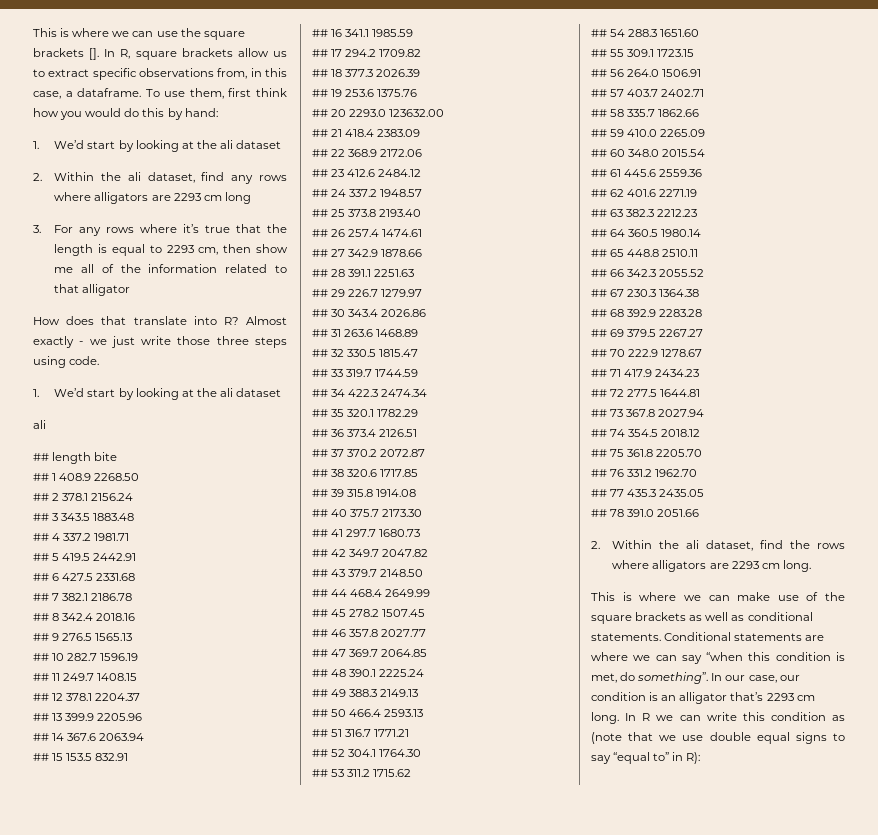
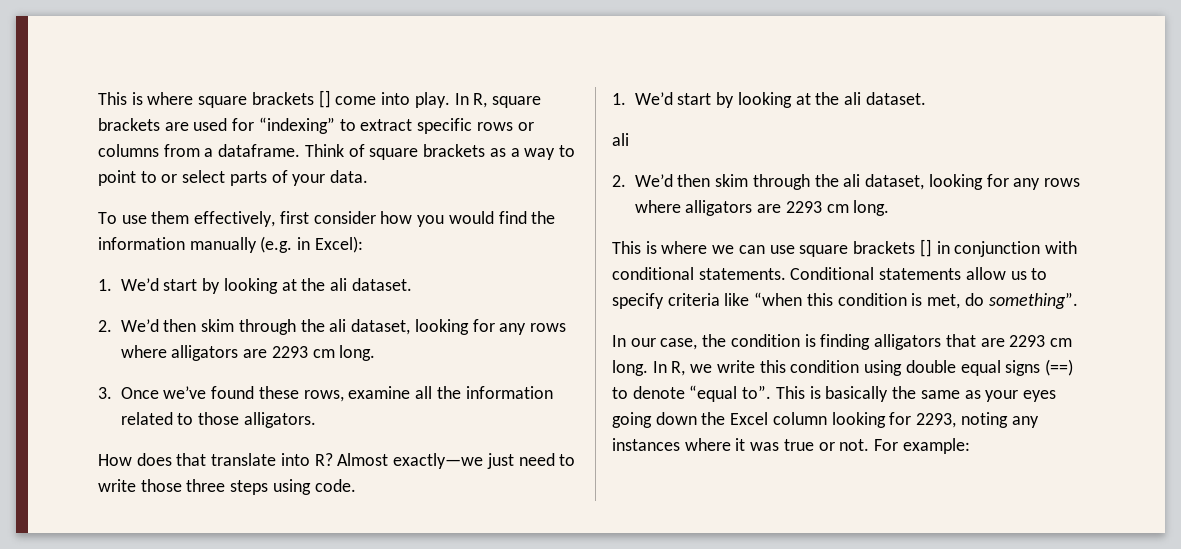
[33,28,245,40] [33,48,287,60] [33,68,287,80] [33,88,287,99] [33,108,218,120] [33,140,282,152] [33,172,287,184] [54,192,251,204] This is where we can use the square brackets []. In R, square brackets allow us to extract specific observations from, in this case, a dataframe. To use them, first think how you would do this by hand: // 1. We’d start by looking at the ali dataset // 2. Within the ali dataset, find any rows where alligators are 2293 cm long -> [98,90,541,108] [98,117,534,134] [98,144,575,160] [98,170,369,186] [98,211,556,227] [98,236,363,253] [98,278,412,294] [98,319,566,335] [120,345,376,361] This is where square brackets [] come into play. In R, square brackets are used for “indexing” to extract specific rows or columns from a dataframe. Think of square brackets as a way to point to or select parts of your data. // To use them effectively, first consider how you would find the information manually (e.g. in Excel): // 1. We’d start by looking at the ali dataset. // 2. We’d then skim through the ali dataset, looking for any rows where alligators are 2293 cm long.
[54,224,287,236] [54,244,288,256] [54,264,114,273] For any rows where it’s true that the length is equal to 2293 cm, then show me all of -> [120,386,433,402] Once we’ve found these rows, examine all
[54,284,131,296] that alligator -> [198,412,316,428] those alligators.
[33,336,135,348] exactly - we just -> [393,453,576,469] exactly—we just need to
[236,388,282,397] dataset -> [865,92,926,105] dataset.
[33,452,118,464] [33,473,140,481] [33,493,134,501] [33,513,135,521] [33,533,130,541] [33,553,137,561] [33,573,136,581] [33,593,133,601] [33,613,136,621] [33,633,133,641] [33,653,139,661] [33,673,138,681] [33,693,141,701] [33,713,143,721] [33,733,145,741] [33,753,129,761] [312,29,414,37] [312,49,422,57] [312,69,421,77] [312,89,418,97] [312,109,445,117] [312,129,421,137] [312,149,423,157] [312,169,422,177] [312,189,423,197] [312,209,422,217] [312,229,423,237] [312,249,423,257] [312,269,415,277] [312,289,423,297] [312,309,427,317] [312,329,419,337] [312,349,419,357] [312,369,419,377] [312,389,428,397] [312,409,419,417] [312,429,418,437] [312,449,426,457] [312,469,419,477] [312,489,417,497] [312,509,423,517] [312,529,421,537] [312,549,429,557] [312,569,424,577] [312,589,431,597] [312,609,426,617] [312,629,427,637] [312,649,428,657] [312,669,425,677] [312,689,419,697] [312,709,424,717] [312,729,410,737] [312,749,422,757] [312,769,412,777] [591,29,700,37] [591,49,695,57] [591,69,702,77] [591,89,705,97] [591,109,700,117] [591,129,706,137] [591,149,706,157] [591,169,703,177] [591,189,698,197] [591,209,698,217] [591,229,702,237] [591,249,699,257] [591,269,705,277] [591,289,700,297] [591,309,703,317] [591,329,704,337] [591,349,703,357] [591,369,700,377] [591,389,701,397] [591,409,705,417] [591,429,701,437] [591,449,703,457] [591,469,698,477] [591,489,705,497] [591,509,700,517] [591,540,811,551] ## length bite // ## 1 408.9 2268.50 // ## 2 378.1 2156.24 // ## 3 343.5 1883.48 // ## 4 337.2 1981.71 // ## 5 419.5 2442.91 // ## 6 427.5 2331.68 // ## 7 382.1 2186.78 // ## 8 342.4 2018.16 // ## 9 276.5 1565.13 // ## 10 282.7 1596.19 // ## 11 249.7 1408.15 // ## 12 378.1 2204.37 // ## 13 399.9 2205.96 // ## 14 367.6 2063.94 // ## 15 153.5 832.91 // ## 16 341.1 1985.59 // ## 17 294.2 1709.82 // ## 18 377.3 2026.39 // ## 19 253.6 1375.76 // ## 20 2293.0 123632.00 // ## 21 418.4 2383.09 // ## 22 368.9 2172.06 // ## 23 412.6 2484.12 // ## 24 337.2 1948.57 // ## 25 373.8 2193.40 // ## 26 257.4 1474.61 // ## 27 342.9 1878.66 // ## 28 391.1 2251.63 // ## 29 226.7 1279.97 // ## 30 343.4 2026.86 // ## 31 263.6 1468.89 // ## 32 330.5 1815.47 // ## 33 319.7 1744.59 // ## 34 422.3 2474.34 // ## 35 320.1 1782.29 // ## 36 373.4 2126.51 // ## 37 370.2 2072.87 // ## 38 320.6 1717.85 // ## 39 315.8 1914.08 // ## 40 375.7 2173.30 // ## 41 297.7 1680.73 // ## 42 349.7 2047.82 // ## 43 379.7 2148.50 // ## 44 468.4 2649.99 // ## 45 278.2 1507.45 // ## 46 357.8 2027.77 // ## 47 369.7 2064.85 // ## 48 390.1 2225.24 // ## 49 388.3 2149.13 // ## 50 466.4 2593.13 // ## 51 316.7 1771.21 // ## 52 304.1 1764.30 // ## 53 311.2 1715.62 // ## 54 288.3 1651.60 // ## 55 309.1 1723.15 // ## 56 264.0 1506.91 // ## 57 403.7 2402.71 // ## 58 335.7 1862.66 // ## 59 410.0 2265.09 // ## 60 348.0 2015.54 // ## 61 445.6 2559.36 // ## 62 401.6 2271.19 // ## 63 382.3 2212.23 // ## 64 360.5 1980.14 // ## 65 448.8 2510.11 // ## 66 342.3 2055.52 // ## 67 230.3 1364.38 // ## 68 392.9 2283.28 // ## 69 379.5 2267.27 // ## 70 222.9 1278.67 // ## 71 417.9 2434.23 // ## 72 277.5 1644.81 // ## 73 367.8 2027.94 // ## 74 354.5 2018.12 // ## 75 361.8 2205.70 // ## 76 331.2 1962.70 // ## 77 435.3 2435.05 // ## 78 391.0 2051.66 // 2. Within the ali dataset, find the -> [612,174,1041,190] 2. We’d then skim through the ali dataset, looking for any
[737,592,845,601] [591,612,813,624] [591,632,825,641] [591,652,702,664] make use of the square brackets as well as conditional statements. Conditional statements are where we can say -> [769,239,1077,257] [612,267,1048,280] [612,293,750,309] use square brackets [] in conjunction with conditional statements. Conditional statements allow us to specify criteria like
(709, 678) none -> (1078, 300) //
[779,675,800,681] [591,692,815,704] [591,712,845,724] [591,732,845,744] [591,752,701,764] our condition is an alligator that’s 2293 cm long. In R we can write this condition as (note that we use double equal signs to say “equal to” in R): -> [702,334,1072,350] [612,359,1073,376] [612,385,1056,402] [612,412,1039,428] [612,438,970,454] the condition is finding alligators that are 2293 cm long. In R, we write this condition using double equal signs (==) to denote “equal to”. This is basically the same as your eyes going down the Excel column looking for 2293, noting any instances where it was true or not. For example:

